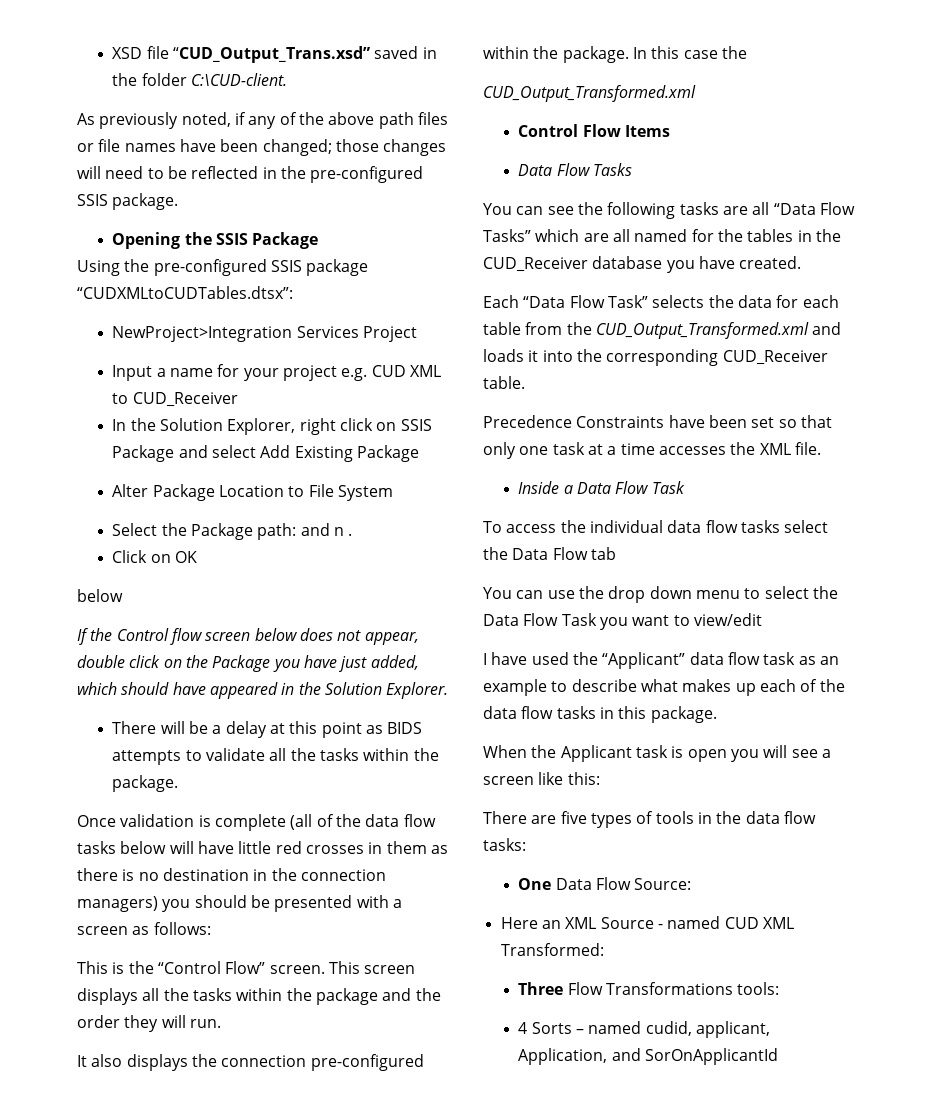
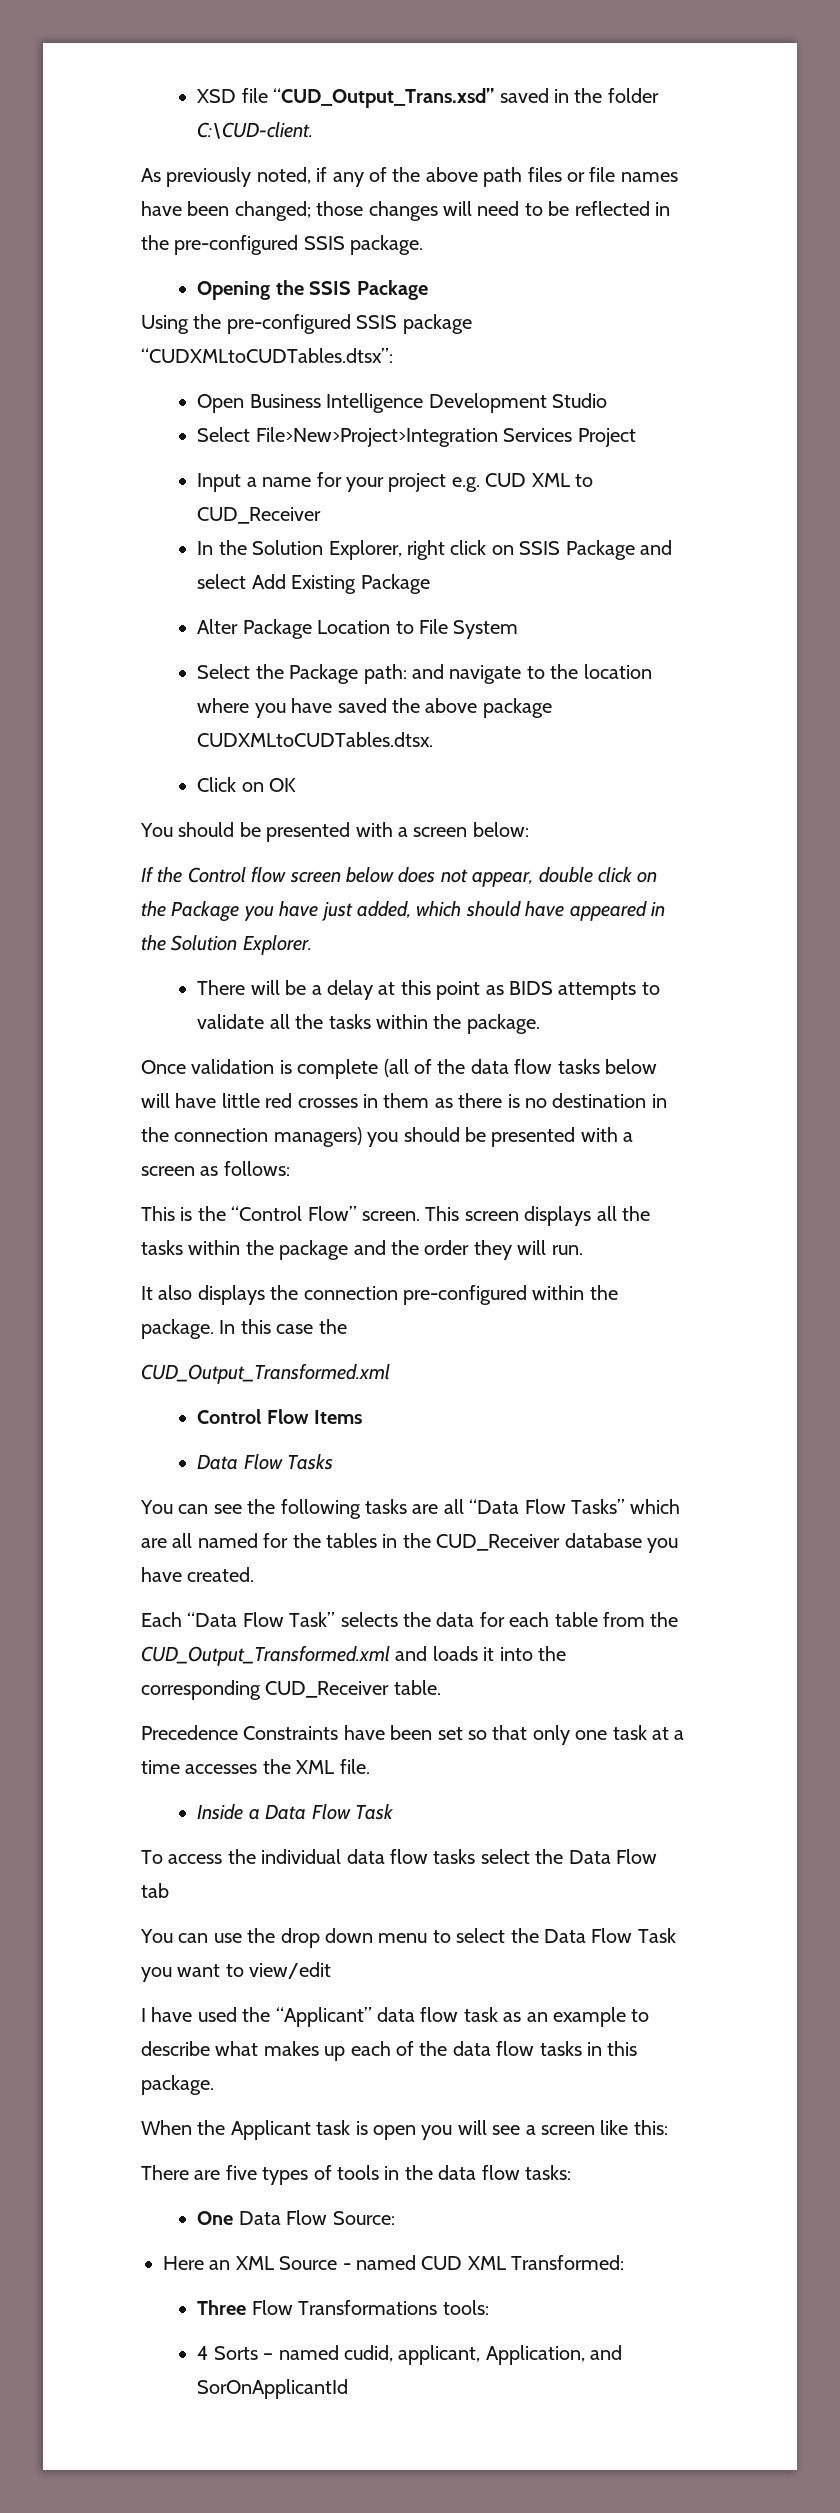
[112,326,293,342] NewProject>Integration -> [197,393,608,413] [197,427,498,447] Open Business Intelligence Development Studio // Select File>New>Project>Integration
[333,527,353,536] [112,550,197,563] [77,589,123,602] n . // Click on OK // below -> [449,664,652,684] [197,698,552,718] [197,732,434,747] [197,777,297,792] [140,822,529,842] navigate to the location where you have saved the above package CUDXMLtoCUDTables.dtsx. // Click on OK // You should be presented with a screen below:

